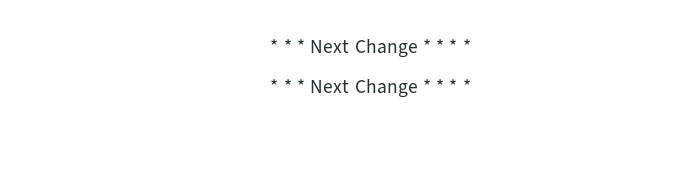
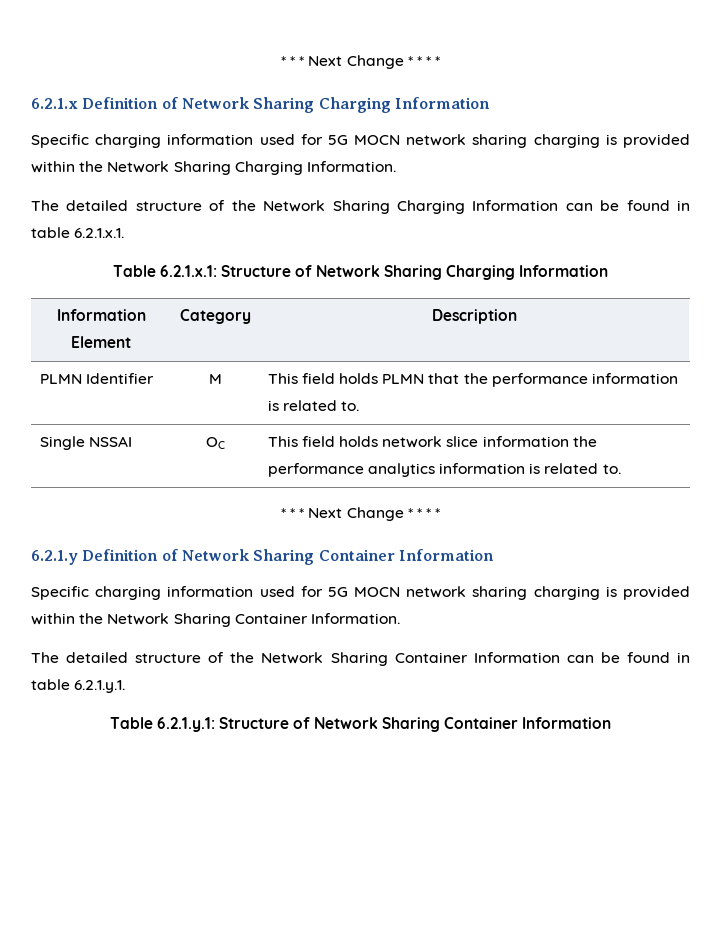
[270,39,471,58] [270,79,471,98] * * * Next Change * * * * // * * * Next Change * * * * -> [280,55,441,69] [31,97,490,113] [31,134,690,148] [31,161,396,175] [31,200,690,214] [31,227,125,238] [112,265,609,280] [56,309,146,321] [71,336,131,348] [179,309,251,324] [432,309,517,324] [39,373,154,384] [208,374,222,384] [267,373,678,387] [267,400,360,411] [39,436,132,450] [205,437,225,449] [267,436,597,448] [267,463,621,477] [280,507,441,521] [31,549,494,565] [31,586,690,600] [31,613,400,627] [31,652,691,666] [31,679,126,693] [109,717,612,732] * * * Next Change * * * * // 6.2.1.x Definition of Network Sharing Charging Information // Specific charging information used for 5G MOCN network sharing charging is provided within the Network Sharing Charging Information. // The detailed structure of the Network Sharing Charging Information can be found in table 6.2.1.x.1. // Table 6.2.1.x.1: Structure of Network Sharing Charging Information // Information Element | Category | Description // PLMN Identifier | M | This field holds PLMN that the performance information is related to. // Single NSSAI | OC | This field holds network slice information the performance analytics information is related to. // * * * Next Change * * * * // 6.2.1.y Definition of Network Sharing Container Information // Specific charging information used for 5G MOCN network sharing charging is provided within the Network Sharing Container Information. // The detailed structure of the Network Sharing Container Information can be found in table 6.2.1.y.1. // Table 6.2.1.y.1: Structure of Network Sharing Container Information

